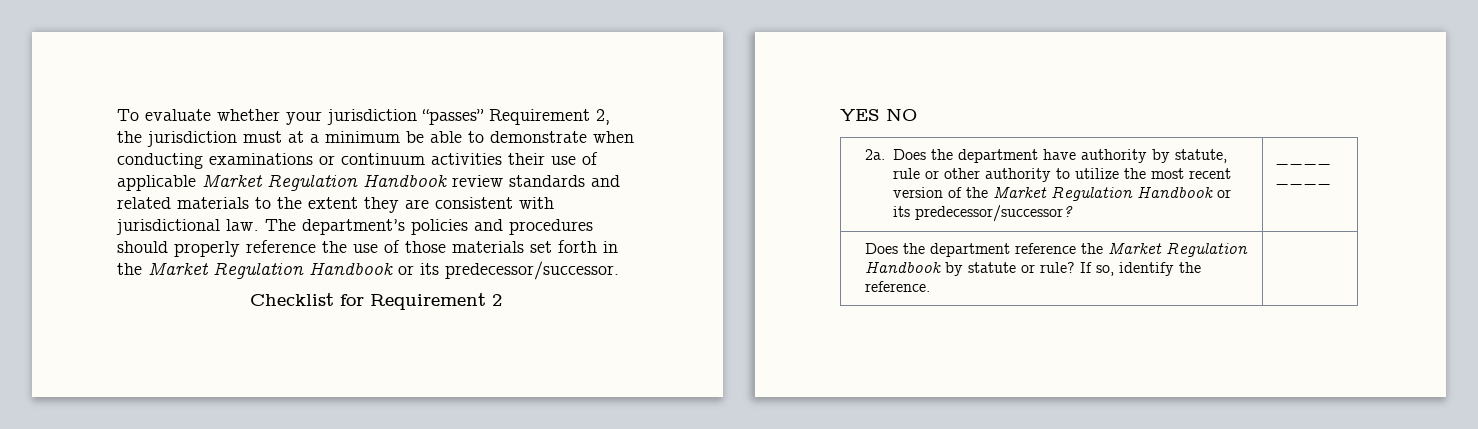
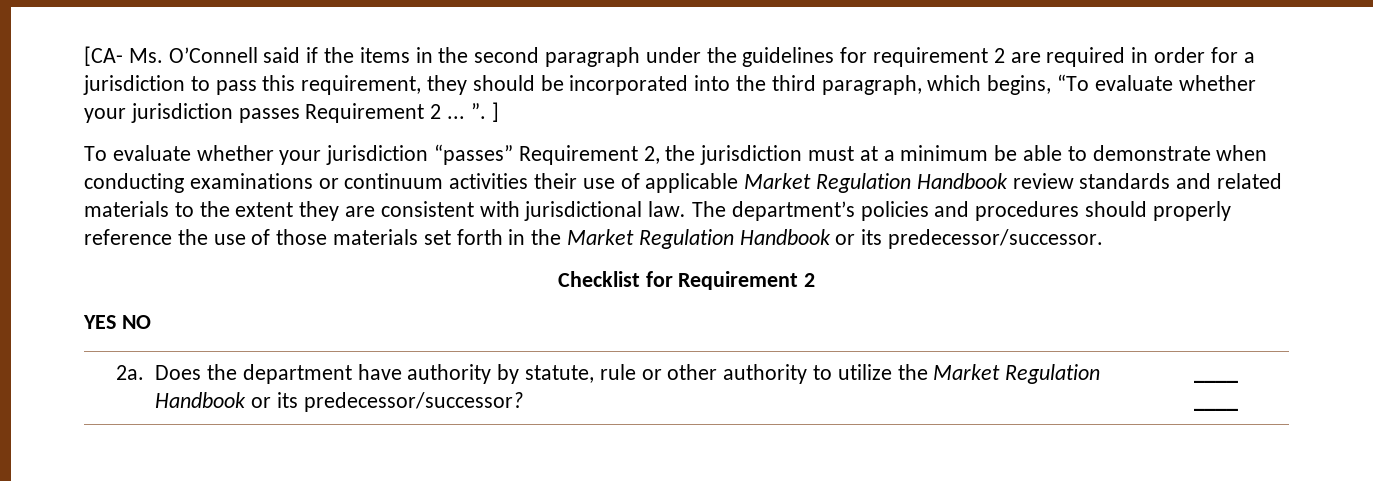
(117, 115) none -> [84,46,1255,67] [83,74,1256,95] [84,102,499,123] [CA- Ms. O’Connell said if the items in the second paragraph under the guidelines for requirement 2 are required in order for a jurisdiction to pass this requirement, they should be incorporated into the third paragraph, which begins, “To evaluate whether your jurisdiction passes Requirement 2 ... ”. ] //
[1151,168,1232,179] [893,187,989,198] most recent version of the -> (928, 372) none
[865,242,1249,257] [865,261,1202,276] [865,281,931,292] // Does the department reference the Market Regulation Handbook by statute or rule? If so, identify the reference. | -> (1238, 409) none

